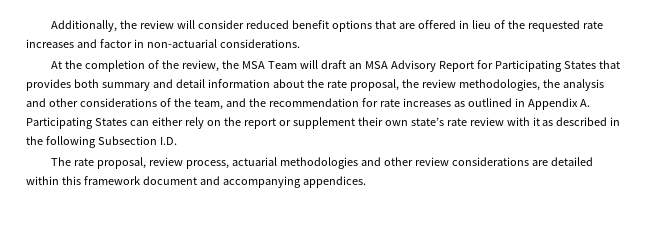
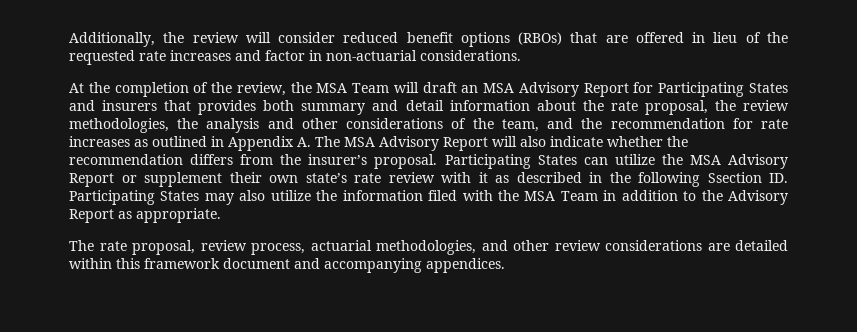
(373, 26) none -> [518,32,563,45] (RBOs)
(596, 65) none -> [69,100,158,111] and insurers
[26,117,276,129] Participating States can either rely on the report -> [315,136,688,151] [69,154,789,169] [69,173,114,187] The MSA Advisory Report will also indicate whether the recommendation differs from the insurer’s proposal. Participating States can utilize the MSA Advisory Report
[97,136,177,145] Subsection I.D. -> [707,172,788,183] [69,190,788,205] [69,208,221,223] Ssection ID. Participating States may also utilize the information filed with the MSA Team in addition to the Advisory Report as appropriate.
[280,157,359,169] methodologies -> [376,240,476,255] methodologies,

